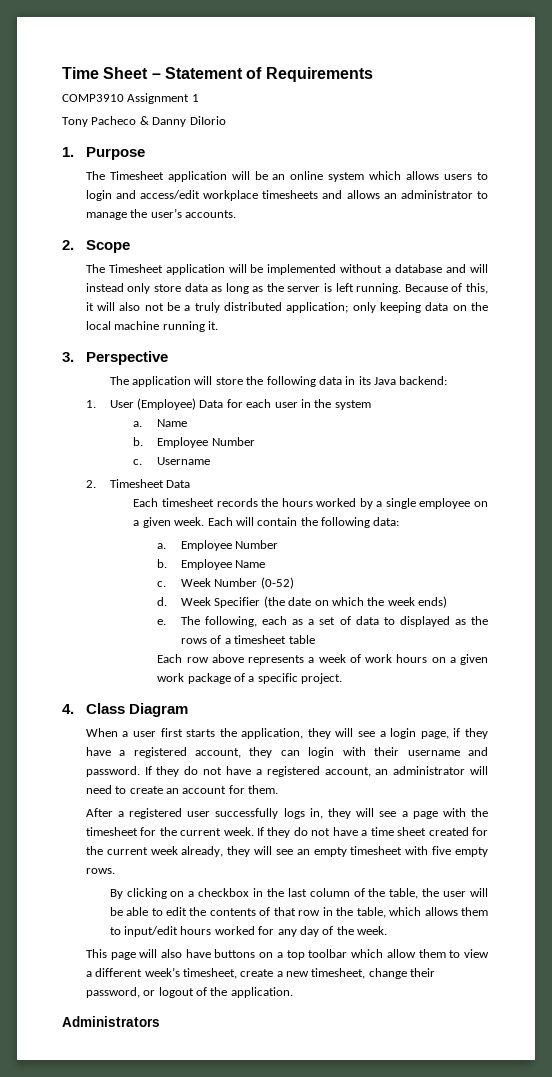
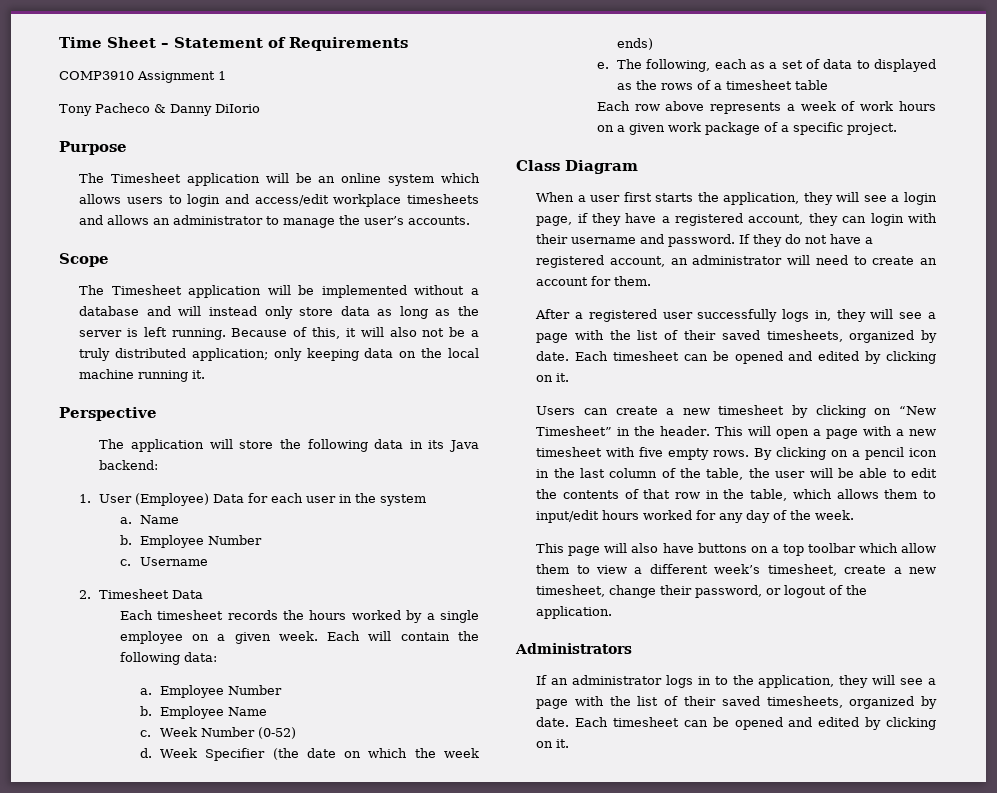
[62,147,74,157] 1. -> (260, 108) none
[62,240,74,250] 2. -> (471, 220) none
[62,352,74,362] 3. -> (206, 374) none
[62,704,74,714] 4. -> (897, 129) none
[85,827,489,838] [85,846,347,857] timesheet for the current week. If they do not have a time sheet created for the current week already, they will see an empty -> [637,330,937,343] [536,351,936,364] [536,373,570,382] [536,405,936,418] [536,426,936,439] list of their saved timesheets, organized by date. Each timesheet can be opened and edited by clicking on it. // Users can create a new timesheet by clicking on “New Timesheet” in the header. This will open a page with a new
(115, 871) // -> (750, 453) none
[198,888,250,897] checkbox -> [865,447,937,460] pencil icon
(160, 1021) none -> [536,675,937,688] [536,696,937,709] [536,717,936,730] [536,739,570,748] // If an administrator logs in to the application, they will see a page with the list of their saved timesheets, organized by date. Each timesheet can be opened and edited by clicking on it.

